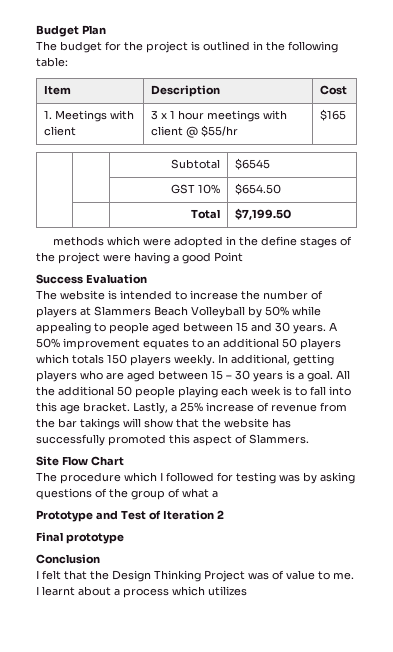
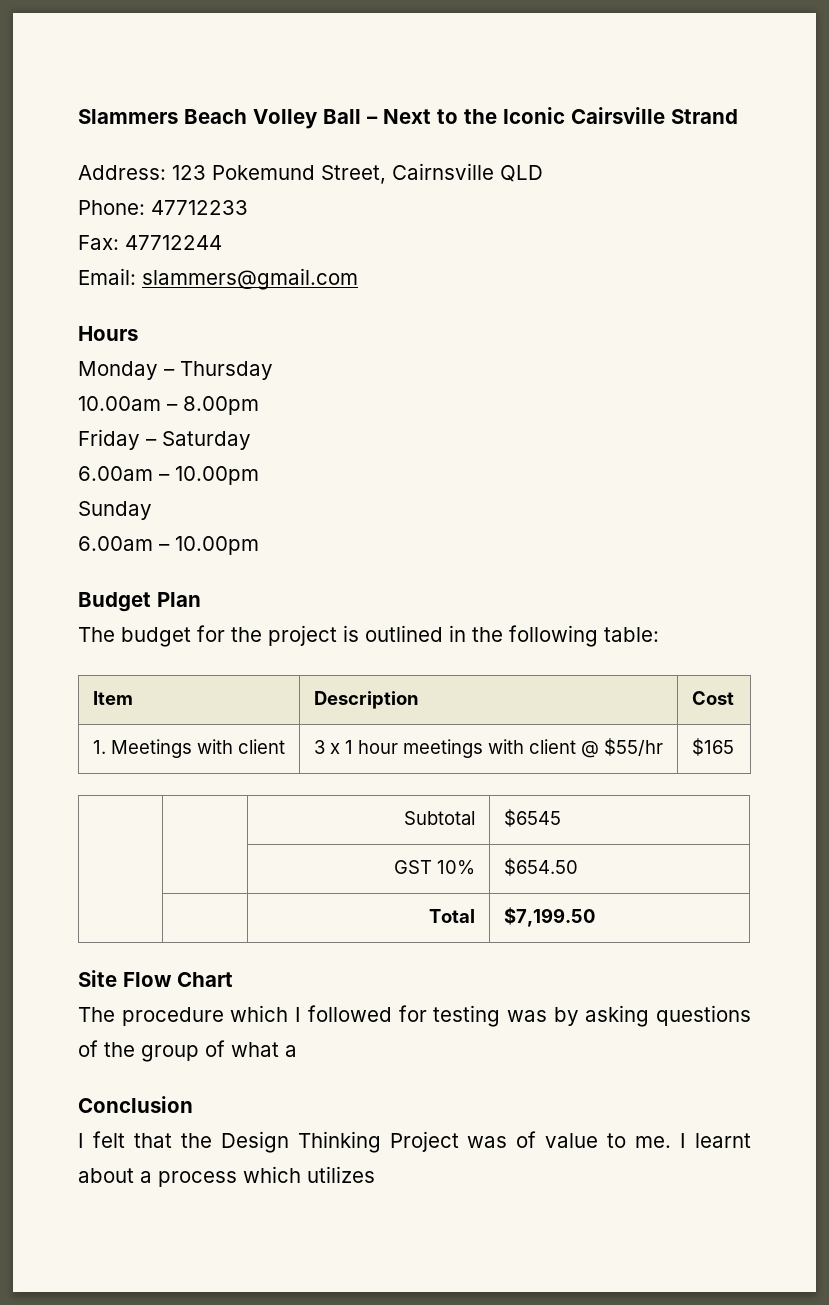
(36, 31) none -> [78,107,738,129] [78,163,543,184] [78,200,248,215] [78,235,222,250] [78,268,358,290] [78,326,138,341] [78,361,273,380] [78,396,259,415] [78,429,251,450] [78,466,259,485] [78,501,152,520] [78,536,259,555] Slammers Beach Volley Ball – Next to the Iconic Cairsville Strand // Address: 123 Pokemund Street, Cairnsville QLD // Phone: 47712233 // Fax: 47712244 // Email: slammers@gmail.com // Hours // Monday – Thursday // 10.00am – 8.00pm // Friday – Saturday // 6.00am – 10.00pm // Sunday // 6.00am – 10.00pm //
[52,236,352,248] [36,252,243,264] [36,274,147,284] [36,290,323,300] [36,306,321,318] [36,322,337,334] [36,338,341,350] [36,354,334,366] [36,370,350,382] [36,386,351,398] [36,402,347,414] [36,418,291,430] [36,434,309,446] // methods which were adopted in the define stages of the project were having a good Point // Success Evaluation // The website is intended to increase the number of players at Slammers Beach Volleyball by 50% while appealing to people aged between 15 and 30 years. A 50% improvement equates to an additional 50 players which totals 150 players weekly. In additional, getting players who are aged between 15 – 30 years is a goal. All the additional 50 people playing each week is to fall into this age bracket. Lastly, a 25% increase of revenue from the bar takings will show that the website has successfully promoted this aspect of Slammers. -> (595, 917) none
[36,510,224,522] [36,532,124,544] // Prototype and Test of Iteration 2 // Final prototype -> (297, 1051) none

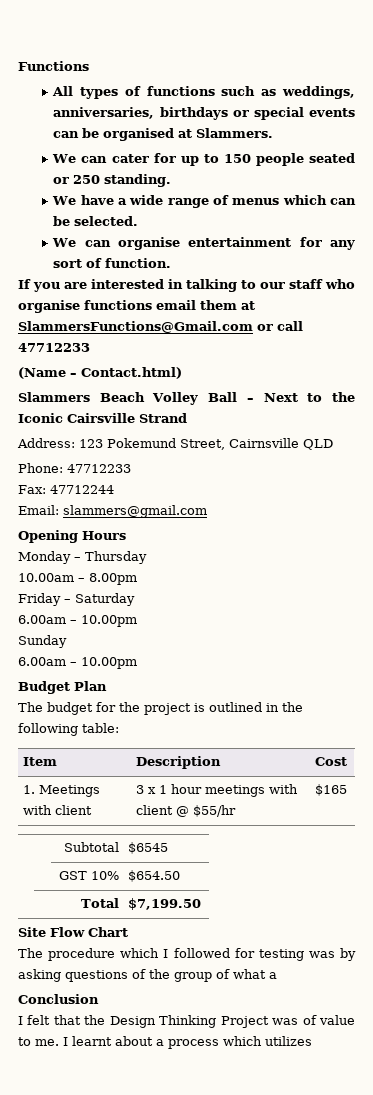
(78, 116) none -> [18,61,89,71] [52,86,356,99] [53,107,356,120] [53,128,274,141] [52,153,355,166] [53,174,172,187] [52,195,357,208] [53,216,139,226] [52,237,355,250] [53,258,172,268] [18,279,355,292] [18,300,255,313] [18,321,303,333] [18,343,90,352] [18,367,182,379] Functions // All types of functions such as weddings, anniversaries, birthdays or special events can be organised at Slammers. // We can cater for up to 150 people seated or 250 standing. // We have a wide range of menus which can be selected. // We can organise entertainment for any sort of function. // If you are interested in talking to our staff who organise functions email them at SlammersFunctions@Gmail.com or call 47712233 // (Name – Contact.html) //
(358, 279) none -> [18,530,78,543] Opening

